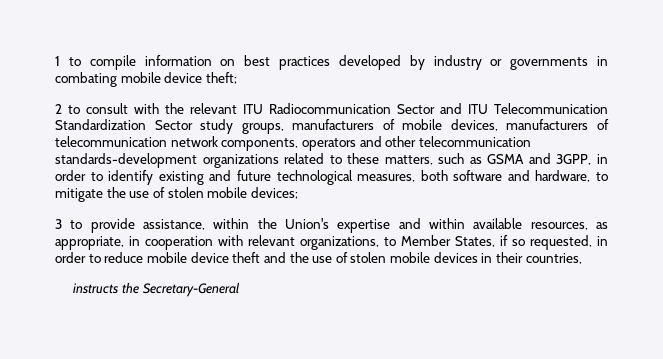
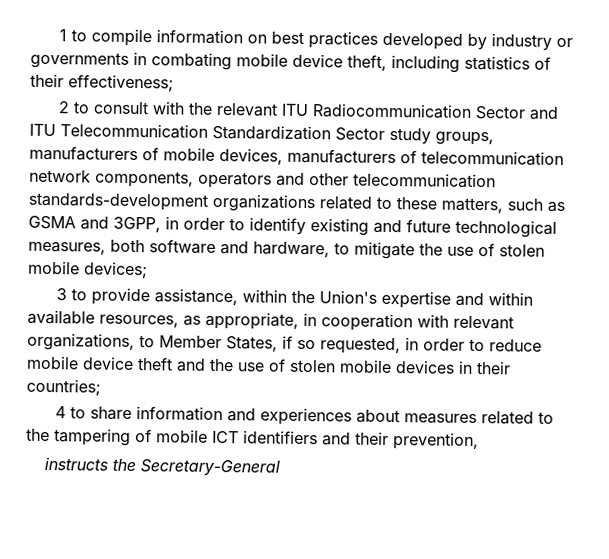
[205,72,237,84] theft; -> [347,54,551,73] [30,73,174,92] theft, including statistics of their effectiveness;
[525,253,582,264] countries, -> [26,378,101,396] [54,406,554,426] [26,428,479,451] countries; // 4 to share information and experiences about measures related to the tampering of mobile ICT identifiers and their prevention,

